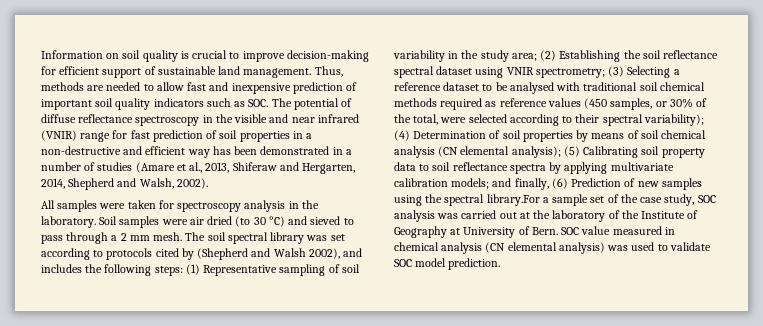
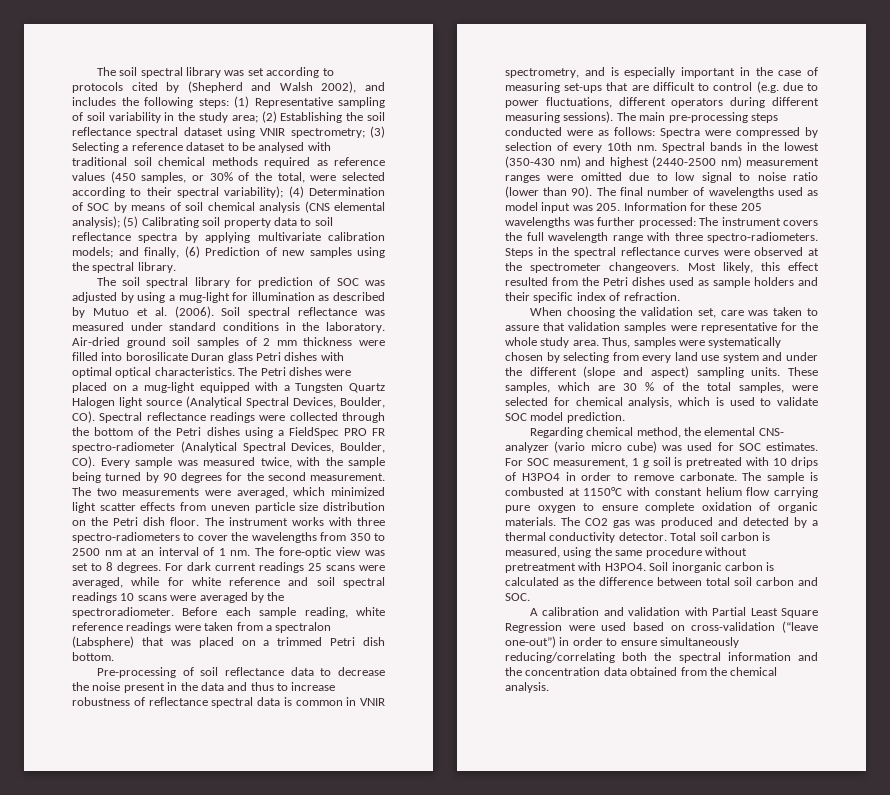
[41,50,369,62] [41,66,343,78] [41,82,358,94] [41,98,353,110] [41,114,359,126] [41,130,313,142] [41,146,352,158] [41,162,356,174] [41,178,208,190] [41,200,319,212] [41,216,354,228] [41,232,183,244] Information on soil quality is crucial to improve decision-making for efficient support of sustainable land management. Thus, methods are needed to allow fast and inexpensive prediction of important soil quality indicators such as SOC. The potential of diffuse reflectance spectroscopy in the visible and near infrared (VNIR) range for fast prediction of soil properties in a non-destructive and efficient way has been demonstrated in a number of studies (Amare et al., 2013, Shiferaw and Hergarten, 2014, Shepherd and Walsh, 2002). // All samples were taken for spectroscopy analysis in the laboratory. Soil samples were air dried (to 30 °C) and sieved to pass through a 2 mm mesh. -> (96, 71) none
[502,130,573,142] soil properties -> [87,203,110,211] SOC
[438,146,459,157] (CN -> [304,201,330,213] (CNS
[486,194,716,206] [394,210,699,222] [394,226,675,238] [394,242,629,254] library.For a sample set of the case study, SOC analysis was carried out at the laboratory of the Institute of Geography at University of Bern. SOC value measured in chemical analysis (CN elemental analysis) was -> [137,262,176,273] [96,277,385,288] [72,292,385,303] [72,306,385,318] [72,322,385,333] [72,337,385,348] [72,352,344,363] [72,367,352,378] [72,382,385,393] [72,396,385,408] [72,411,385,423] [72,427,385,438] [72,441,385,453] [72,456,385,468] [72,472,385,483] [72,487,385,498] [72,502,385,513] [72,517,385,526] [72,532,385,543] [72,547,385,558] [72,562,385,573] [72,577,385,588] [72,592,285,603] [72,607,385,618] [72,622,332,633] [72,636,385,648] [72,652,114,661] [96,667,385,678] [72,682,336,693] [72,697,385,708] [505,67,818,78] [505,81,818,93] [505,97,819,108] [505,111,778,123] [505,127,818,138] [505,142,819,153] [505,156,819,168] [505,172,818,183] [505,186,818,198] [505,202,762,213] [505,217,818,228] [505,232,818,243] [505,247,819,258] [505,262,819,273] [505,277,818,288] [505,292,680,303] [529,307,818,318] [505,322,818,333] [505,337,782,348] [505,352,818,363] [505,366,818,378] [505,382,818,393] [505,397,724,408] library. // The soil spectral library for prediction of SOC was adjusted by using a mug-light for illumination as described by Mutuo et al. (2006). Soil spectral reflectance was measured under standard conditions in the laboratory. Air-dried ground soil samples of 2 mm thickness were filled into borosilicate Duran glass Petri dishes with optimal optical characteristics. The Petri dishes were placed on a mug-light equipped with a Tungsten Quartz Halogen light source (Analytical Spectral Devices, Boulder, CO). Spectral reflectance readings were collected through the bottom of the Petri dishes using a FieldSpec PRO FR spectro-radiometer (Analytical Spectral Devices, Boulder, CO). Every sample was measured twice, with the sample being turned by 90 degrees for the second measurement. The two measurements were averaged, which minimized light scatter effects from uneven particle size distribution on the Petri dish floor. The instrument works with three spectro-radiometers to cover the wavelengths from 350 to 2500 nm at an interval of 1 nm. The fore-optic view was set to 8 degrees. For dark current readings 25 scans were averaged, while for white reference and soil spectral readings 10 scans were averaged by the spectroradiometer. Before each sample reading, white reference readings were taken from a spectralon (Labsphere) that was placed on a trimmed Petri dish bottom. // Pre-processing of soil reflectance data to decrease the noise present in the data and thus to increase robustness of reflectance spectral data is common in VNIR spectrometry, and is especially important in the case of measuring set-ups that are difficult to control (e.g. due to power fluctuations, different operators during different measuring sessions). The main pre-processing steps conducted were as follows: Spectra were compressed by selection of every 10th nm. Spectral bands in the lowest (350-430 nm) and highest (2440-2500 nm) measurement ranges were omitted due to low signal to noise ratio (lower than 90). The final number of wavelengths used as model input was 205. Information for these 205 wavelengths was further processed: The instrument covers the full wavelength range with three spectro-radiometers. Steps in the spectral reflectance curves were observed at the spectrometer changeovers. Most likely, this effect resulted from the Petri dishes used as sample holders and their specific index of refraction. // When choosing the validation set, care was taken to assure that validation samples were representative for the whole study area. Thus, samples were systematically chosen by selecting from every land use system and under the different (slope and aspect) sampling units. These samples, which are 30 % of the total samples, were selected for chemical analysis, which is
(501, 264) none -> [529,427,784,438] [505,441,818,453] [505,457,818,468] [505,472,818,483] [505,487,818,498] [505,502,818,513] [505,517,818,528] [505,532,771,543] [505,547,747,558] [505,562,775,573] [505,577,818,586] [505,593,530,601] [529,607,818,618] [505,621,818,633] [505,636,739,648] [505,652,818,663] [505,667,778,676] [505,682,549,693] // Regarding chemical method, the elemental CNS- analyzer (vario micro cube) was used for SOC estimates. For SOC measurement, 1 g soil is pretreated with 10 drips of H3PO4 in order to remove carbonate. The sample is combusted at 1150°C with constant helium flow carrying pure oxygen to ensure complete oxidation of organic materials. The CO2 gas was produced and detected by a thermal conductivity detector. Total soil carbon is measured, using the same procedure without pretreatment with H3PO4. Soil inorganic carbon is calculated as the difference between total soil carbon and SOC. // A calibration and validation with Partial Least Square Regression were used based on cross-validation (“leave one-out”) in order to ensure simultaneously reducing/correlating both the spectral information and the concentration data obtained from the chemical analysis.

